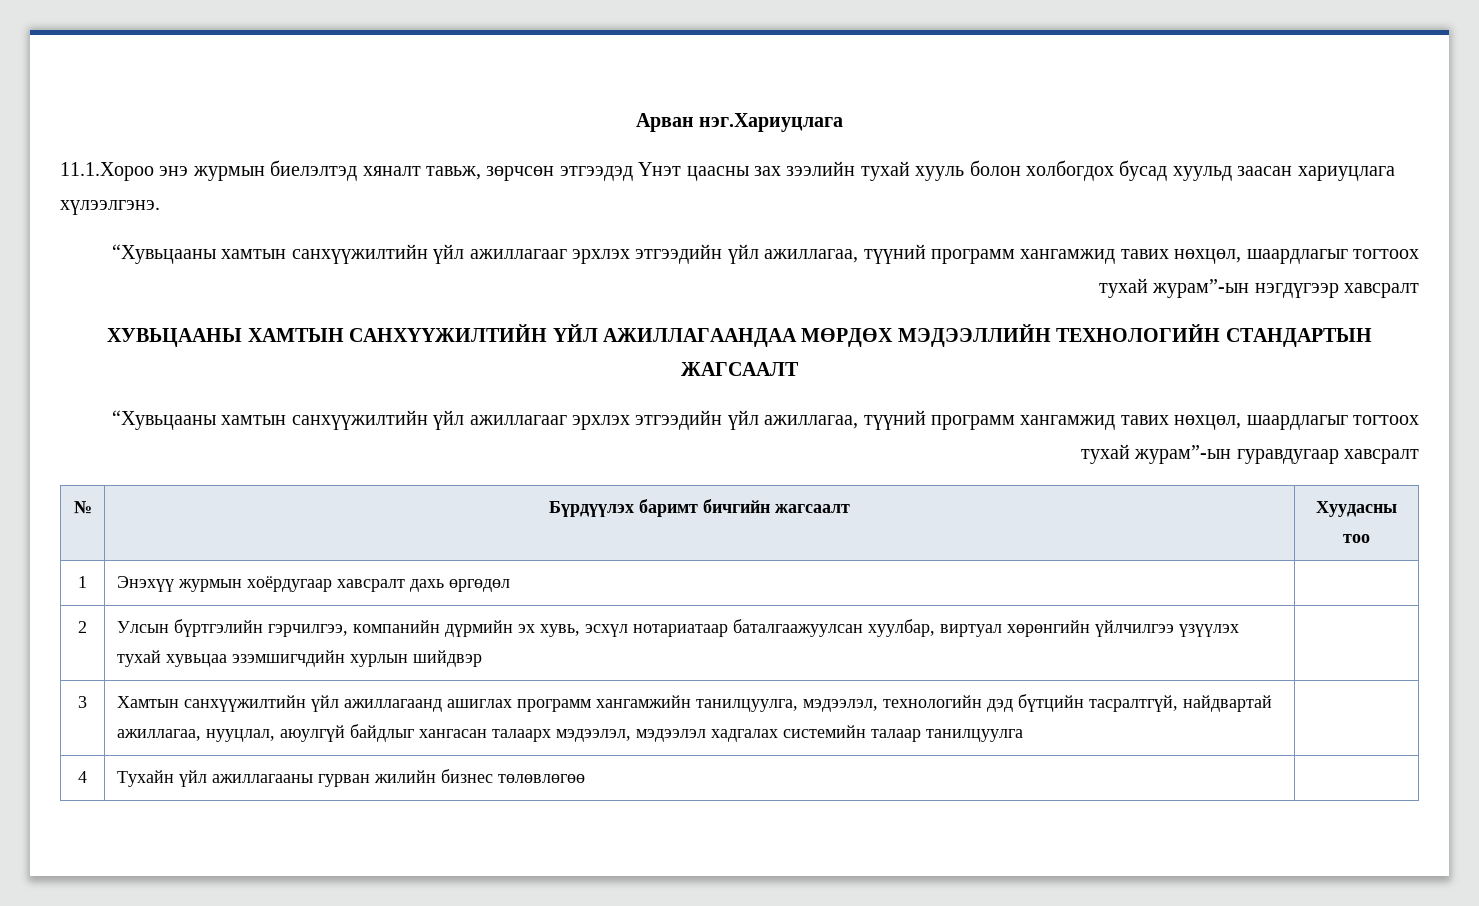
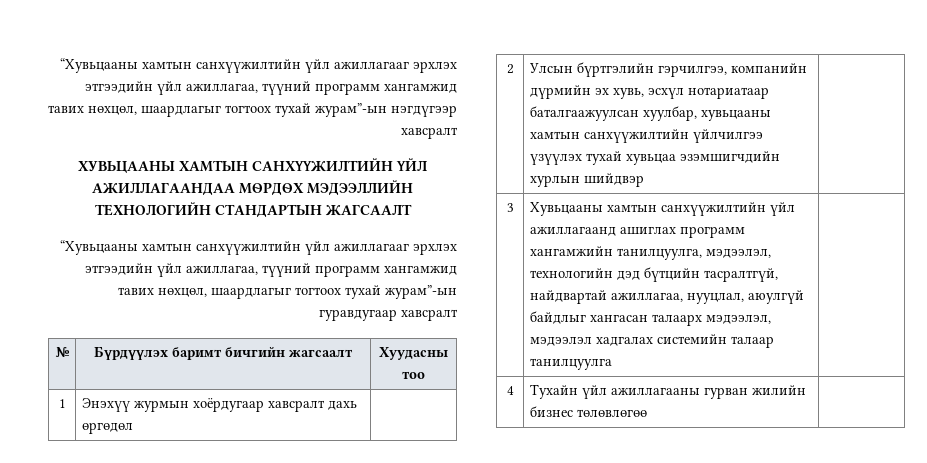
[635,113,844,132] [60,160,1395,181] [60,200,160,215] Арван нэг.Хариуцлага // 11.1.Хороо энэ журмын биелэлтэд хяналт тавьж, зөрчсөн этгээдэд Үнэт цаасны зах зээлийн тухай хууль болон холбогдох бусад хуульд заасан хариуцлага хүлээлгэнэ. // -> (60, 65) none
[939,620,1090,637] виртуал хөрөнгийн -> [700,110,771,121] [529,129,689,143] хувьцааны хамтын санхүүжилтийн
[116,696,179,708] Хамтын -> [529,202,657,216] Хувьцааны хамтын

